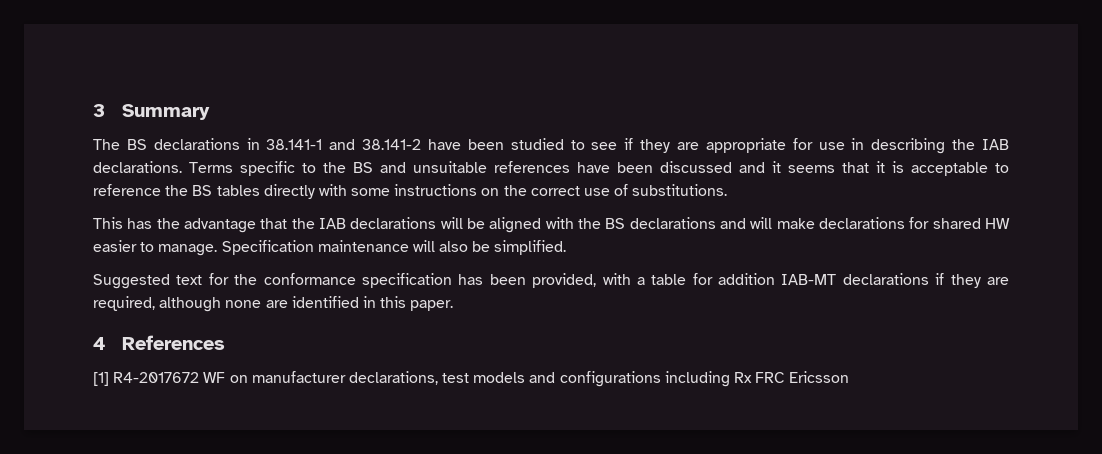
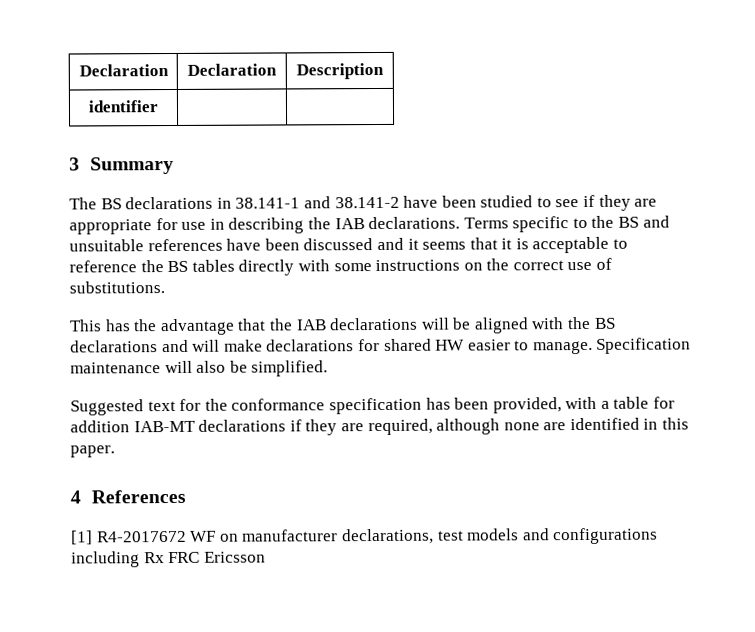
(93, 110) none -> [78,64,169,77] [187,63,277,76] [296,62,384,80] [88,100,159,113] Declaration | Declaration | Description // identifier | | //

